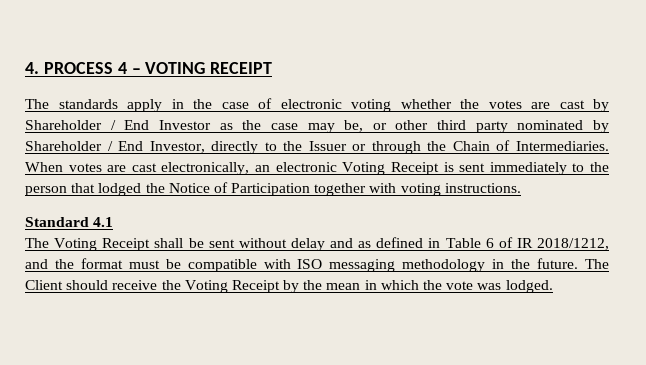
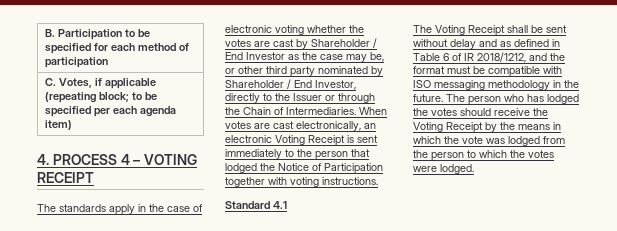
(25, 68) none -> [45,29,151,40] [45,43,190,54] [45,57,109,68] [45,78,157,89] [45,92,158,103] [45,106,177,117] [45,120,73,130] B. Participation to be specified for each method of participation // C. Votes, if applicable (repeating block; to be specified per each agenda item) //
[25,280,63,290] Client -> [468,94,579,105] [413,108,457,116] person who has lodged the votes
[326,283,361,290] mean -> [518,124,550,130] means
(502, 286) none -> [508,136,565,146] [413,150,554,161] [413,166,437,172] lodged from the person to which the votes were

